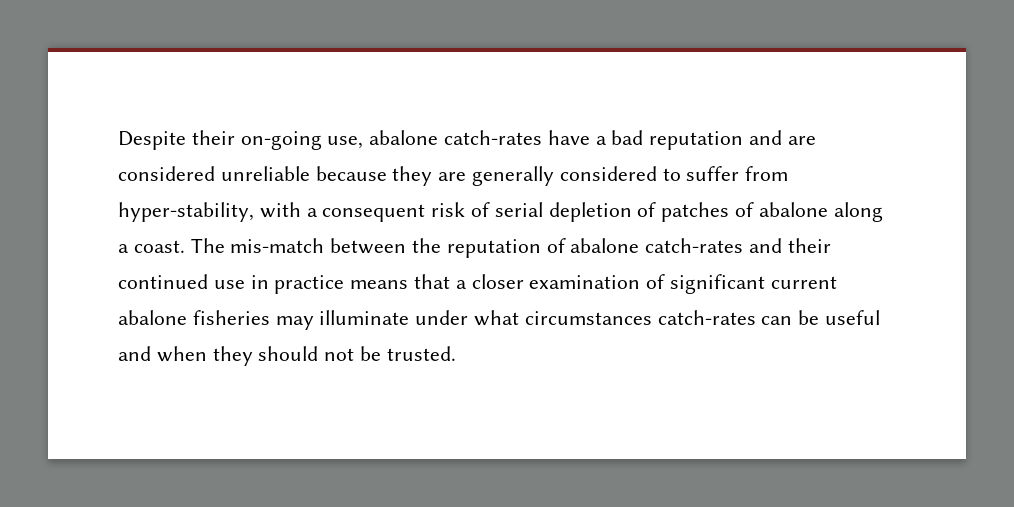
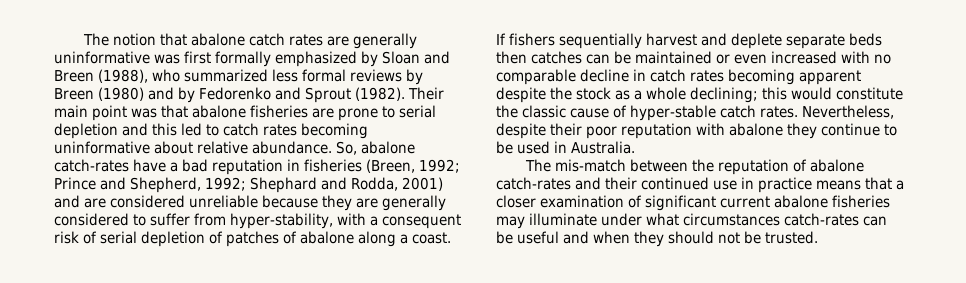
[118,130,364,150] Despite their on-going use, -> [83,33,418,49] [54,51,450,67] [54,69,423,85] [54,87,444,103] [54,105,436,121] [54,123,368,139] [54,141,357,155] The notion that abalone catch rates are generally uninformative was first formally emphasized by Sloan and Breen (1988), who summarized less formal reviews by Breen (1980) and by Fedorenko and Sprout (1982). Their main point was that abalone fisheries are prone to serial depletion and this led to catch rates becoming uninformative about relative abundance. So,
(744, 140) none -> [287,159,460,173] [54,177,443,193] in fisheries (Breen, 1992; Prince and Shepherd, 1992; Shephard and Rodda, 2001)
(185, 246) none -> [496,33,882,49] [496,51,891,64] [496,69,861,85] [496,87,903,103] [496,105,894,121] [496,123,897,139] [496,141,635,154] If fishers sequentially harvest and deplete separate beds then catches can be maintained or even increased with no comparable decline in catch rates becoming apparent despite the stock as a whole declining; this would constitute the classic cause of hyper-stable catch rates. Nevertheless, despite their poor reputation with abalone they continue to be used in Australia. //

